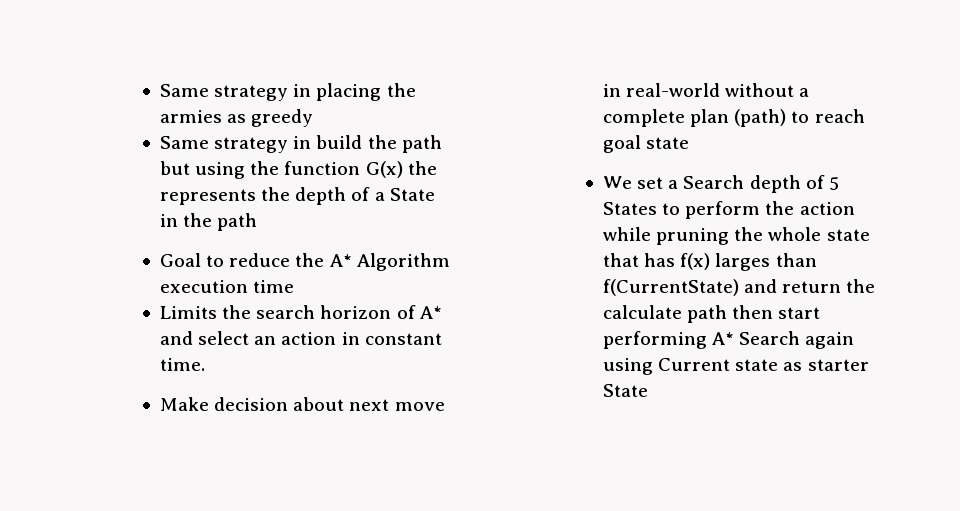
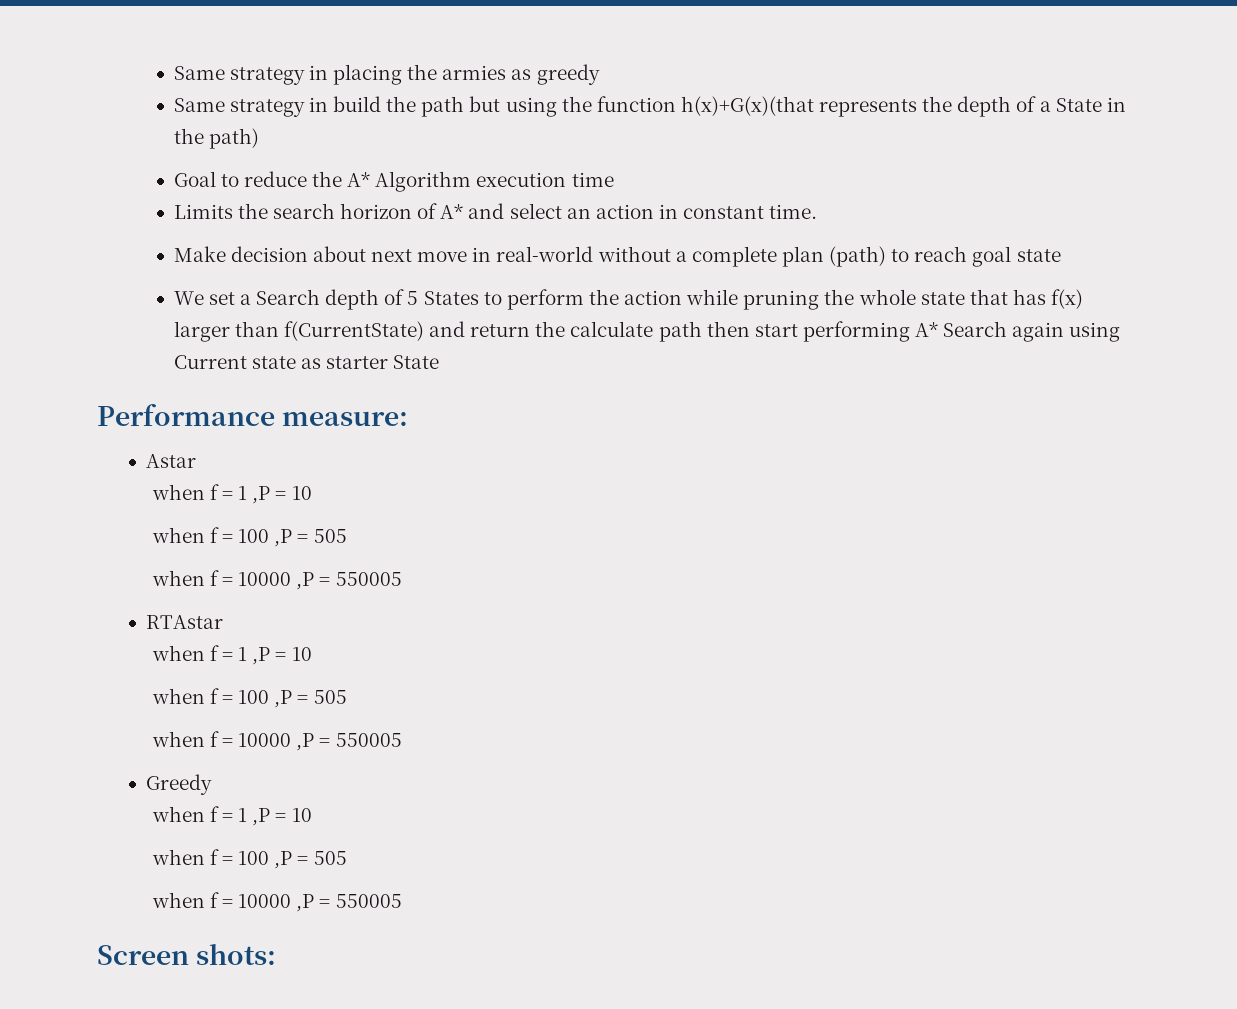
[365,161,437,178] G(x) the -> [680,96,814,116] h(x)+G(x)(that
[217,213,258,231] path -> [208,128,259,149] path)
[715,253,771,271] larges -> [173,321,230,342] larger
(649, 390) none -> [97,404,409,426] [145,454,196,468] [151,484,312,504] [151,527,347,547] [151,570,402,590] [145,615,223,629] [151,645,312,665] [151,688,347,708] [151,731,402,751] [145,774,212,795] [151,806,312,826] [151,849,347,869] [151,892,402,912] [97,943,277,965] // Performance measure: // Astar // when f = 1 ,P = 10 // when f = 100 ,P = 505 // when f = 10000 ,P = 550005 // RTAstar // when f = 1 ,P = 10 // when f = 100 ,P = 505 // when f = 10000 ,P = 550005 // Greedy // when f = 1 ,P = 10 // when f = 100 ,P = 505 // when f = 10000 ,P = 550005 // Screen shots:

